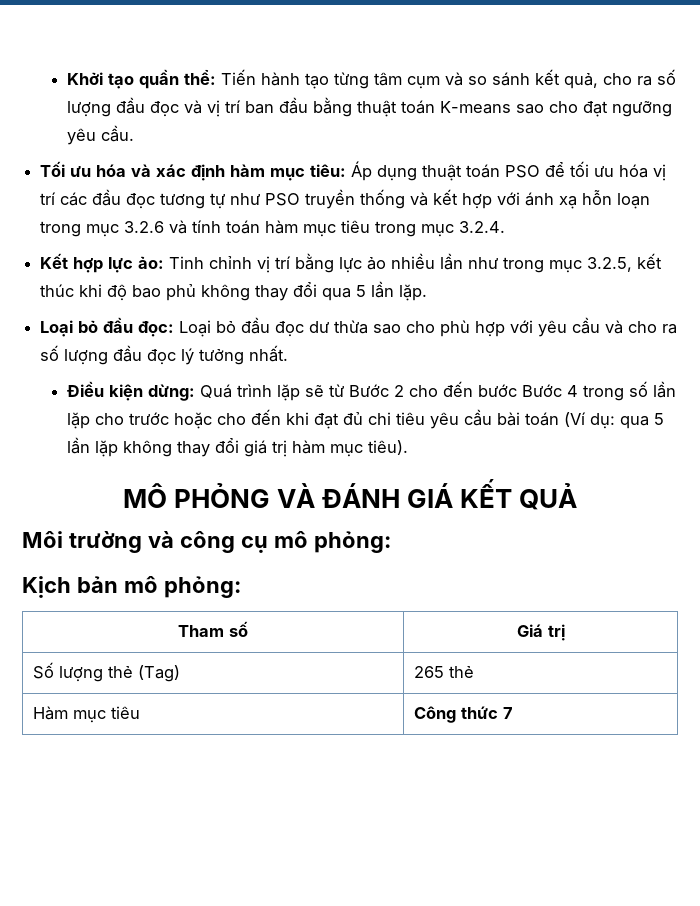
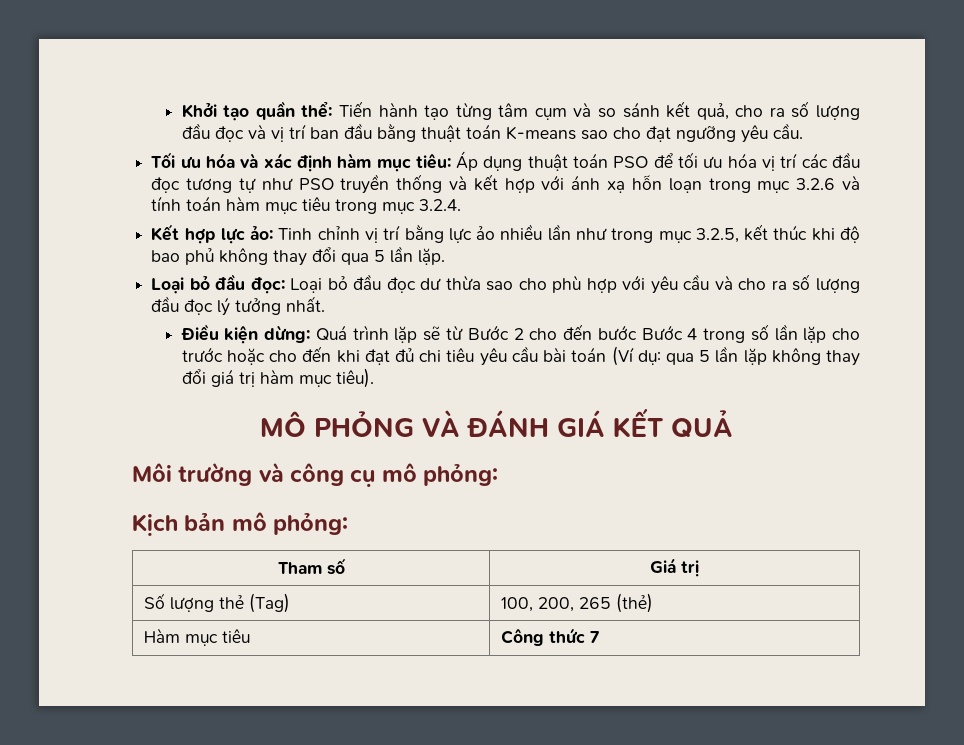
[414,666,475,678] 265 thẻ -> [501,593,654,613] 100, 200, 265 (thẻ)

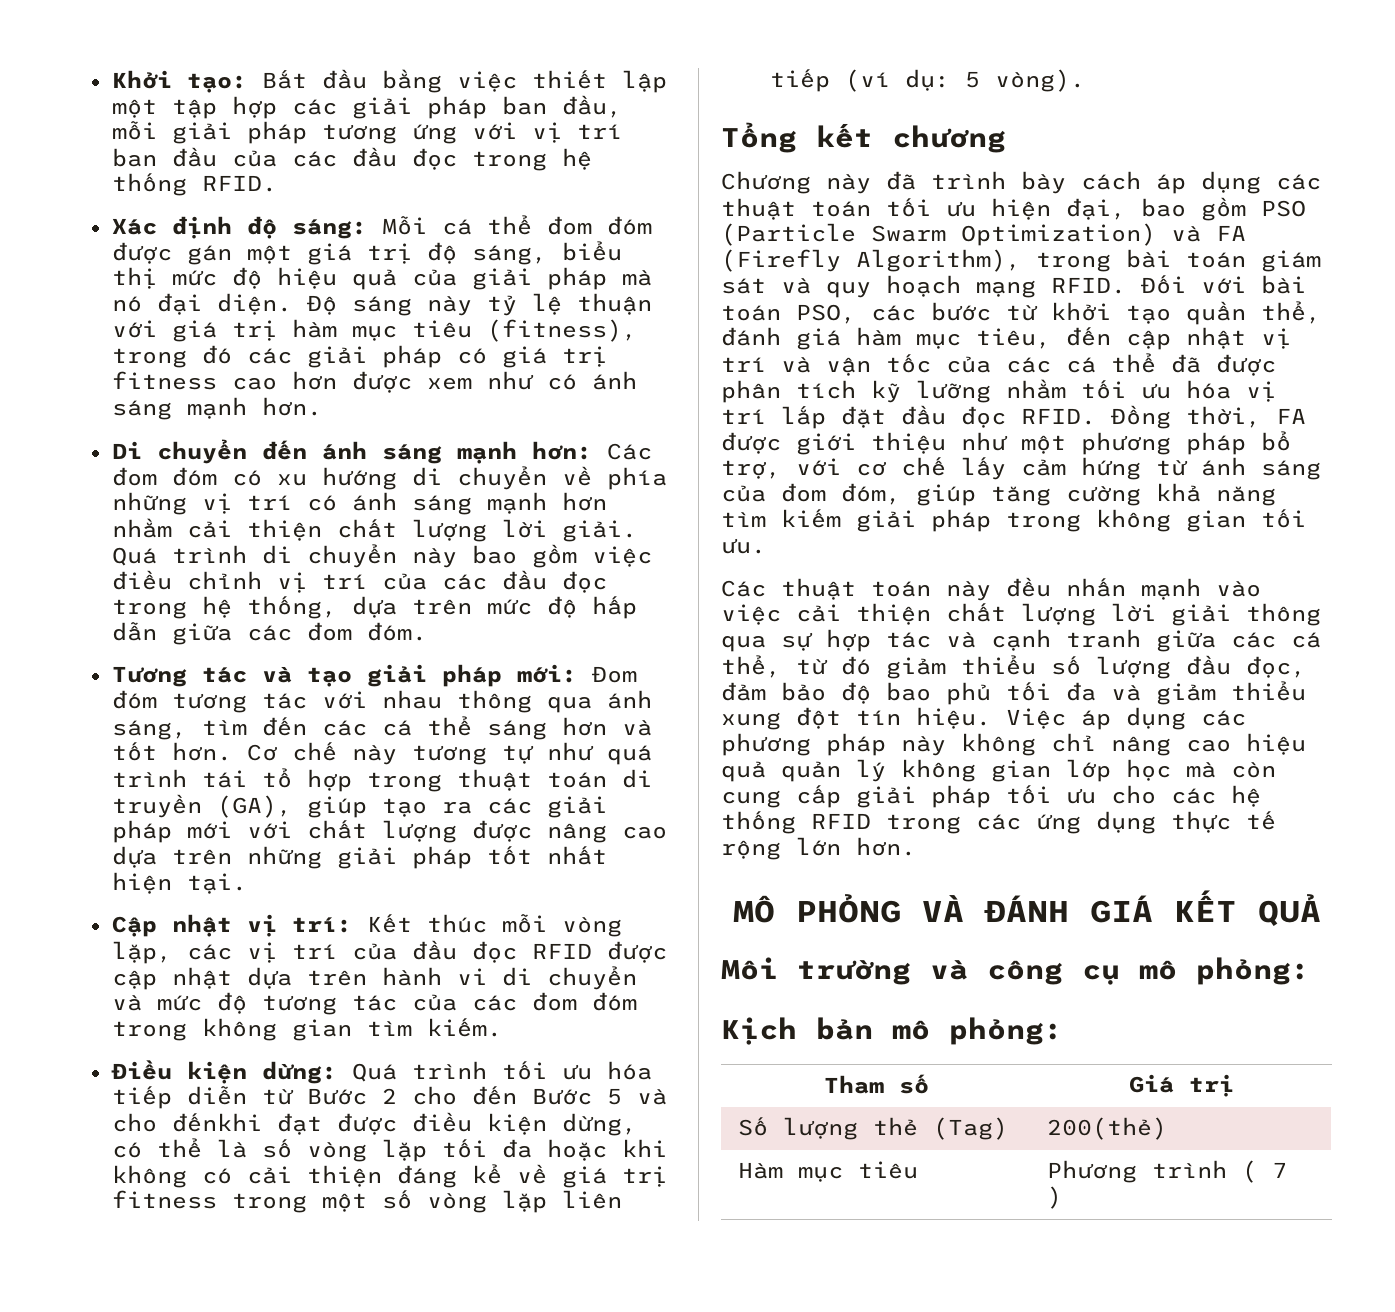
[223,101,860,121] [181,123,803,143] [151,151,860,172] [151,174,861,194] [151,196,462,214] [151,224,861,244] [151,246,446,266] [151,274,861,294] [151,296,326,316] tạo quần thể: Tiến hành tạo từng tâm cụm và so sánh kết quả, cho ra số lượng đầu đọc và vị trí ban đầu bằng thuật toán K-means sao cho đạt ngưỡng yêu cầu. // Tối ưu hóa và xác định hàm mục tiêu: Áp dụng thuật toán PSO để tối ưu hóa vị trí các đầu đọc tương tự như PSO truyền thống và kết hợp với ánh xạ hỗn loạn trong mục 3.2.6 và tính toán hàm mục tiêu trong mục 3.2.4. // Kết hợp lực ảo: Tinh chỉnh vị trí bằng lực ảo nhiều lần như trong mục 3.2.5, kết thúc khi độ bao phủ không thay đổi qua 5 lần lặp. // Loại bỏ đầu đọc: Loại bỏ đầu đọc dư thừa sao cho phù hợp với yêu cầu và cho ra số lượng đầu đọc lý tưởng nhất. -> [186,69,667,93] [111,95,622,119] [111,121,622,144] [111,147,592,171] [111,173,277,196] [111,215,652,239] [111,241,622,265] [111,267,652,290] [111,293,652,316] [111,319,637,342] [111,345,607,368] [111,371,637,393] [111,397,322,420] [111,439,652,464] [111,466,667,490] [111,492,607,515] [111,518,637,542] [111,544,652,568] [111,570,607,593] [111,596,637,619] [111,622,427,645] [111,664,637,687] [111,690,652,713] [111,716,652,740] [111,742,652,765] [111,768,652,792] [111,794,607,818] [111,820,667,843] [111,846,607,869] [111,872,247,894] [111,914,622,937] [111,940,667,964] [111,966,637,990] [111,992,637,1015] [111,1018,502,1041] tạo: Bắt đầu bằng việc thiết lập một tập hợp các giải pháp ban đầu, mỗi giải pháp tương ứng với vị trí ban đầu của các đầu đọc trong hệ thống RFID. // Xác định độ sáng: Mỗi cá thể đom đóm được gán một giá trị độ sáng, biểu thị mức độ hiệu quả của giải pháp mà nó đại diện. Độ sáng này tỷ lệ thuận với giá trị hàm mục tiêu (fitness), trong đó các giải pháp có giá trị fitness cao hơn được xem như có ánh sáng mạnh hơn. // Di chuyển đến ánh sáng mạnh hơn: Các đom đóm có xu hướng di chuyển về phía những vị trí có ánh sáng mạnh hơn nhằm cải thiện chất lượng lời giải. Quá trình di chuyển này bao gồm việc điều chỉnh vị trí của các đầu đọc trong hệ thống, dựa trên mức độ hấp dẫn giữa các đom đóm. // Tương tác và tạo giải pháp mới: Đom đóm tương tác với nhau thông qua ánh sáng, tìm đến các cá thể sáng hơn và tốt hơn. Cơ chế này tương tự như quá trình tái tổ hợp trong thuật toán di truyền (GA), giúp tạo ra các giải pháp mới với chất lượng được nâng cao dựa trên những giải pháp tốt nhất hiện tại. // Cập nhật vị trí: Kết thúc mỗi vòng lặp, các vị trí của đầu đọc RFID được cập nhật dựa trên hành vi di chuyển và mức độ tương tác của các đom đóm trong không gian tìm kiếm.
[394,326,441,343] lặp sẽ -> [501,1061,652,1080] [111,1086,247,1109] tối ưu hóa tiếp diễn
[597,324,860,343] [181,346,861,366] [181,368,374,388] bước Bước 4 trong số lần lặp cho trước hoặc cho đến khi đạt đủ chi tiêu yêu cầu bài toán (Ví dụ: qua 5 lần lặp không thay đổi giá trị hàm mục tiêu). -> [531,1088,667,1105] [111,1112,637,1136] [111,1138,667,1162] [111,1164,667,1188] [111,1190,622,1213] [769,69,1085,92] [721,122,1006,153] [721,171,1321,194] [721,197,1306,221] [721,223,1246,246] [721,249,1321,272] [721,275,1306,298] [721,301,1321,325] [721,327,1291,350] [721,353,1276,376] [721,379,1276,403] [721,405,1306,429] [721,431,1291,455] [721,457,1321,480] [721,483,1276,506] [721,509,1306,532] [721,538,766,554] [721,577,1261,601] [721,603,1321,626] [721,629,1321,652] [721,655,1306,679] [721,681,1306,705] [721,707,1246,730] [721,733,1306,756] [721,759,1276,782] [721,785,1261,808] [721,811,1276,834] [721,837,916,860] Bước 5 và cho đếnkhi đạt được điều kiện dừng, có thể là số vòng lặp tối đa hoặc khi không có cải thiện đáng kể về giá trị fitness trong một số vòng lặp liên tiếp (ví dụ: 5 vòng). // Tổng kết chương // Chương này đã trình bày cách áp dụng các thuật toán tối ưu hiện đại, bao gồm PSO (Particle Swarm Optimization) và FA (Firefly Algorithm), trong bài toán giám sát và quy hoạch mạng RFID. Đối với bài toán PSO, các bước từ khởi tạo quần thể, đánh giá hàm mục tiêu, đến cập nhật vị trí và vận tốc của các cá thể đã được phân tích kỹ lưỡng nhằm tối ưu hóa vị trí lắp đặt đầu đọc RFID. Đồng thời, FA được giới thiệu như một phương pháp bổ trợ, với cơ chế lấy cảm hứng từ ánh sáng của đom đóm, giúp tăng cường khả năng tìm kiếm giải pháp trong không gian tối ưu. // Các thuật toán này đều nhấn mạnh vào việc cải thiện chất lượng lời giải thông qua sự hợp tác và cạnh tranh giữa các cá thể, từ đó giảm thiểu số lượng đầu đọc, đảm bảo độ bao phủ tối đa và giảm thiểu xung đột tín hiệu. Việc áp dụng các phương pháp này không chỉ nâng cao hiệu quả quản lý không gian lớp học mà còn cung cấp giải pháp tối ưu cho các hệ thống RFID trong các ứng dụng thực tế rộng lớn hơn.
[501,593,654,613] 100, 200, 265 (thẻ) -> [1046,1117,1167,1140] 200(thẻ)
[501,628,601,646] Công thức 7 -> [1046,1160,1287,1183] [1046,1186,1062,1209] Phương trình ( 7 )

